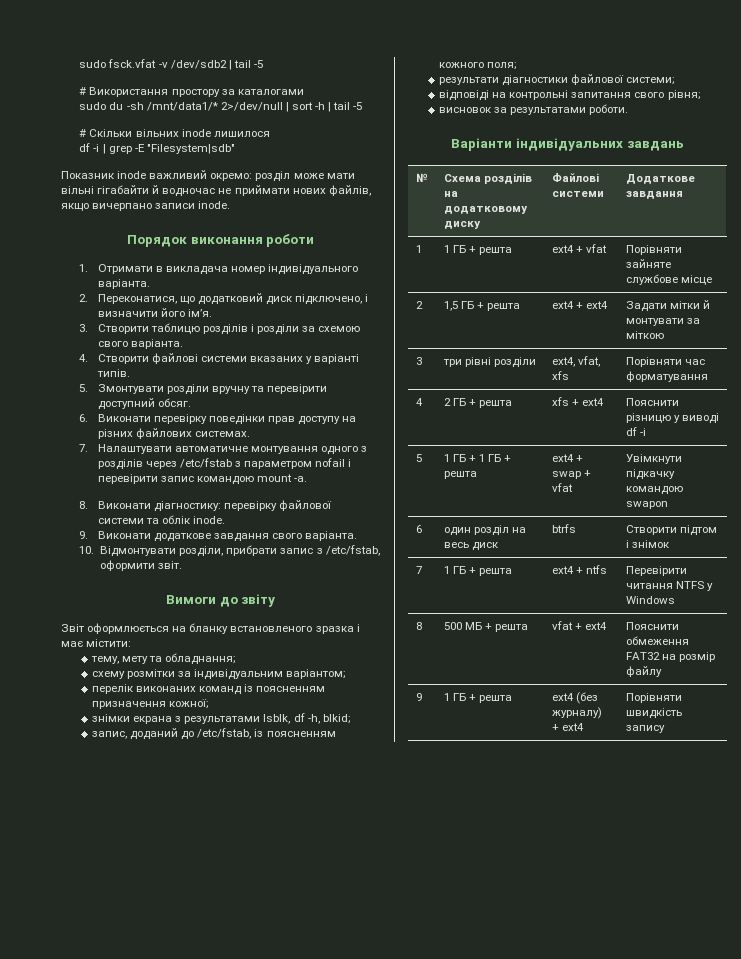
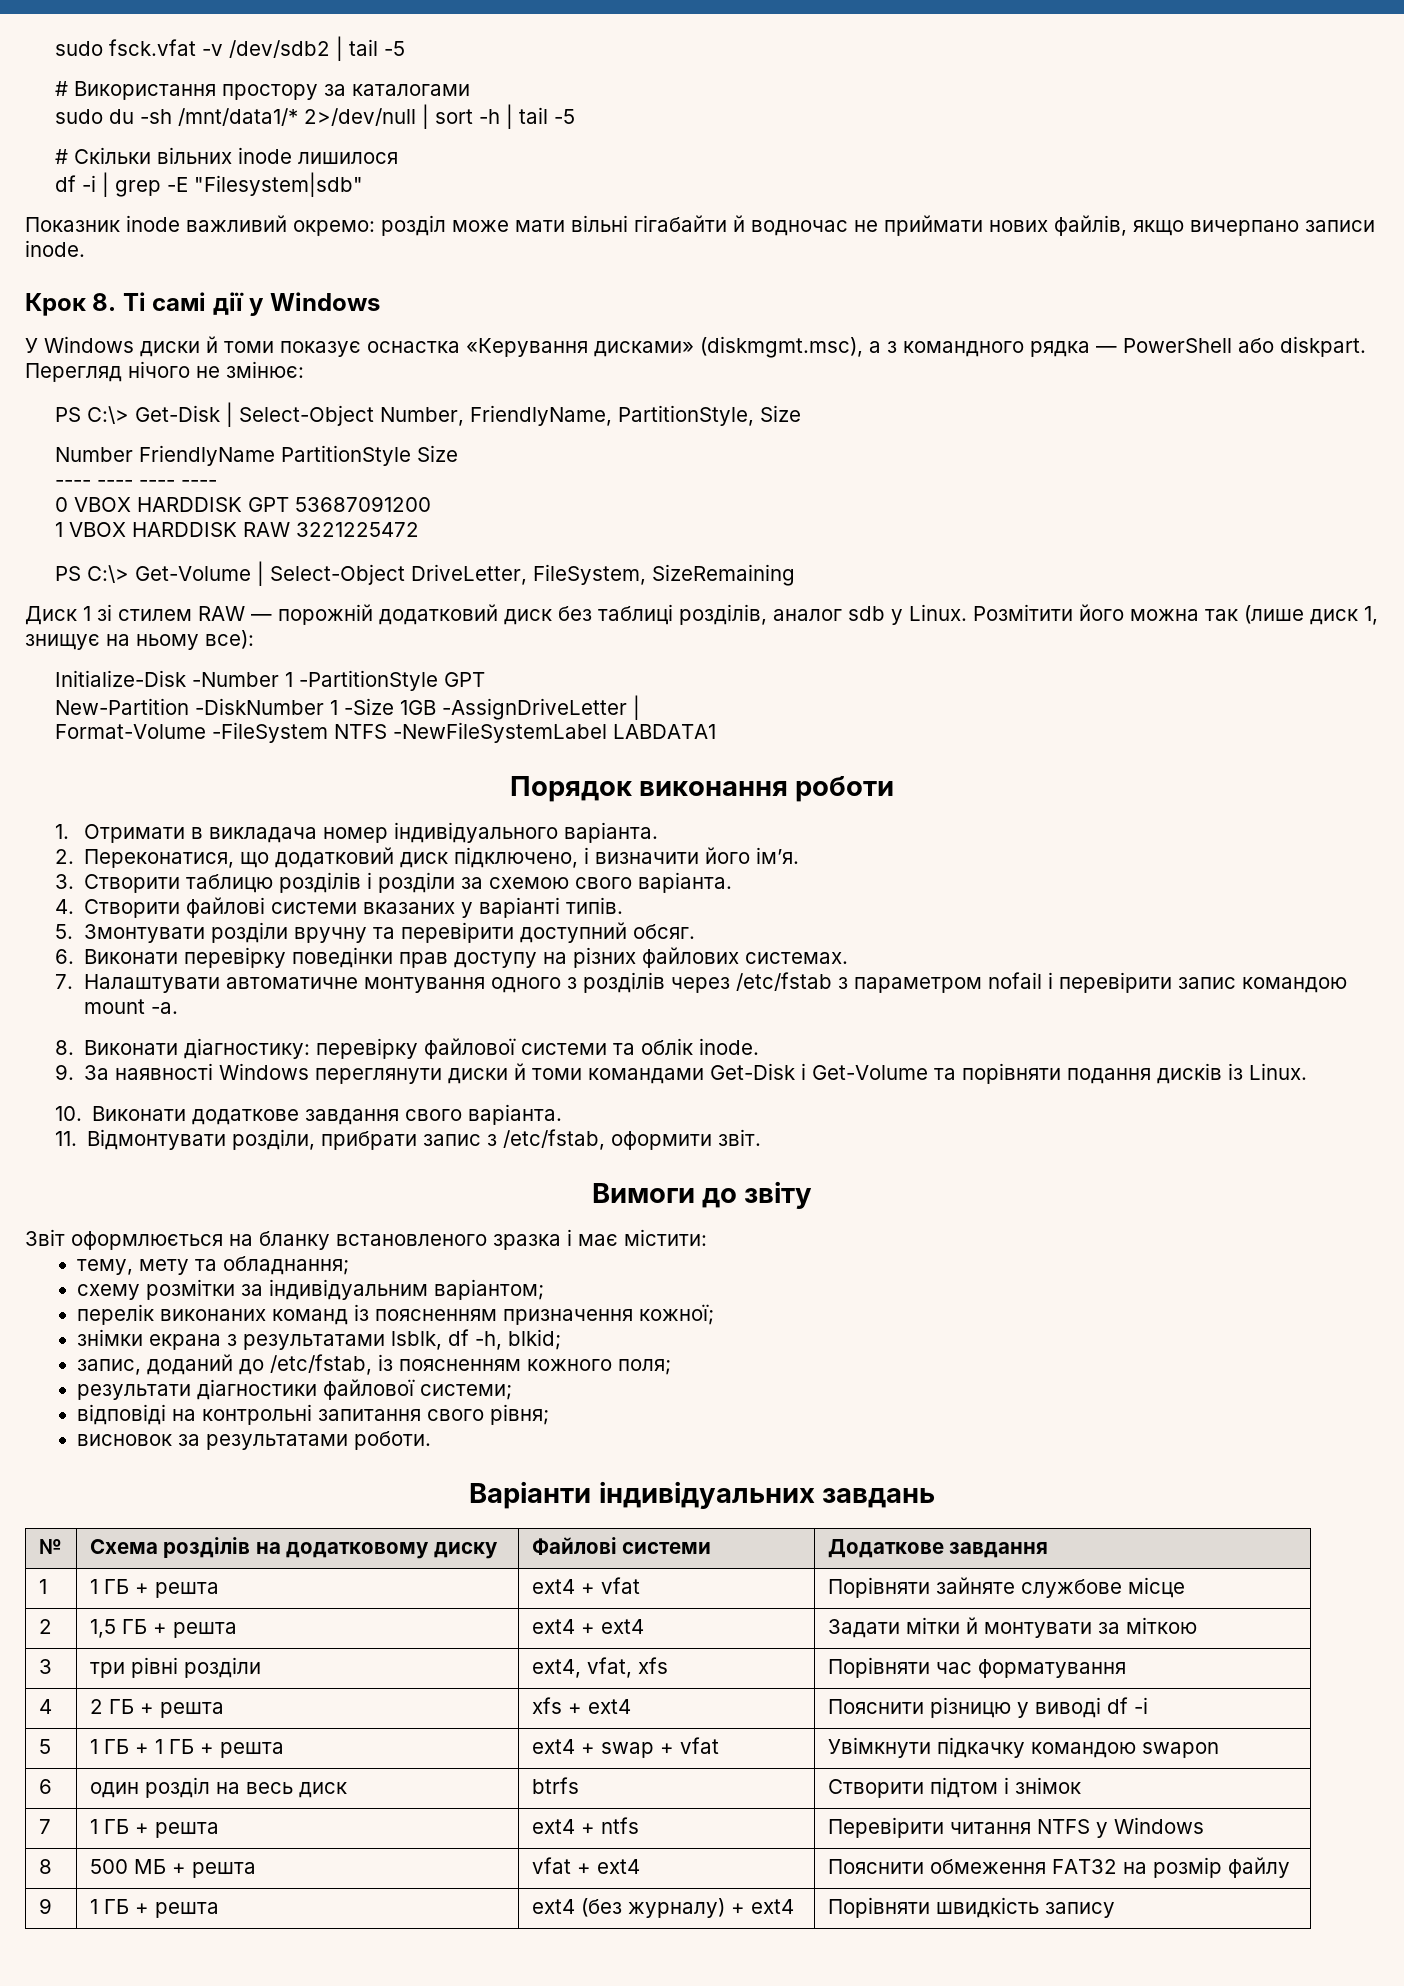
(231, 205) none -> [25,292,380,316] [25,336,1366,358] [25,361,304,382] [54,402,801,427] [54,445,458,466] [54,480,217,487] [54,496,431,512] [54,522,419,537] [54,561,795,586] [25,604,1378,625] [25,630,254,650] [54,670,485,691] [54,695,640,720] [54,722,716,743] // Крок 8. Ті самі дії у Windows // У Windows диски й томи показує оснастка «Керування дисками» (diskmgmt.msc), а з командного рядка — PowerShell або diskpart. Перегляд нічого не змінює: // PS C:\> Get-Disk | Select-Object Number, FriendlyName, PartitionStyle, Size // Number FriendlyName PartitionStyle Size // ---- ---- ---- ---- // 0 VBOX HARDDISK GPT 53687091200 // 1 VBOX HARDDISK RAW 3221225472 // PS C:\> Get-Volume | Select-Object DriveLetter, FileSystem, SizeRemaining // Диск 1 зі стилем RAW — порожній додатковий диск без таблиці розділів, аналог sdb у Linux. Розмітити його можна так (лише диск 1, знищує на ньому все): // Initialize-Disk -Number 1 -PartitionStyle GPT // New-Partition -DiskNumber 1 -Size 1GB -AssignDriveLetter | // Format-Volume -FileSystem NTFS -NewFileSystemLabel LABDATA1
(89, 535) none -> [84,1063,1308,1084] [54,1106,82,1121] За наявності Windows переглянути диски й томи командами Get-Disk і Get-Volume та порівняти подання дисків із Linux. // 10.
[79,546,95,554] 10. -> [54,1131,77,1146] 11.

